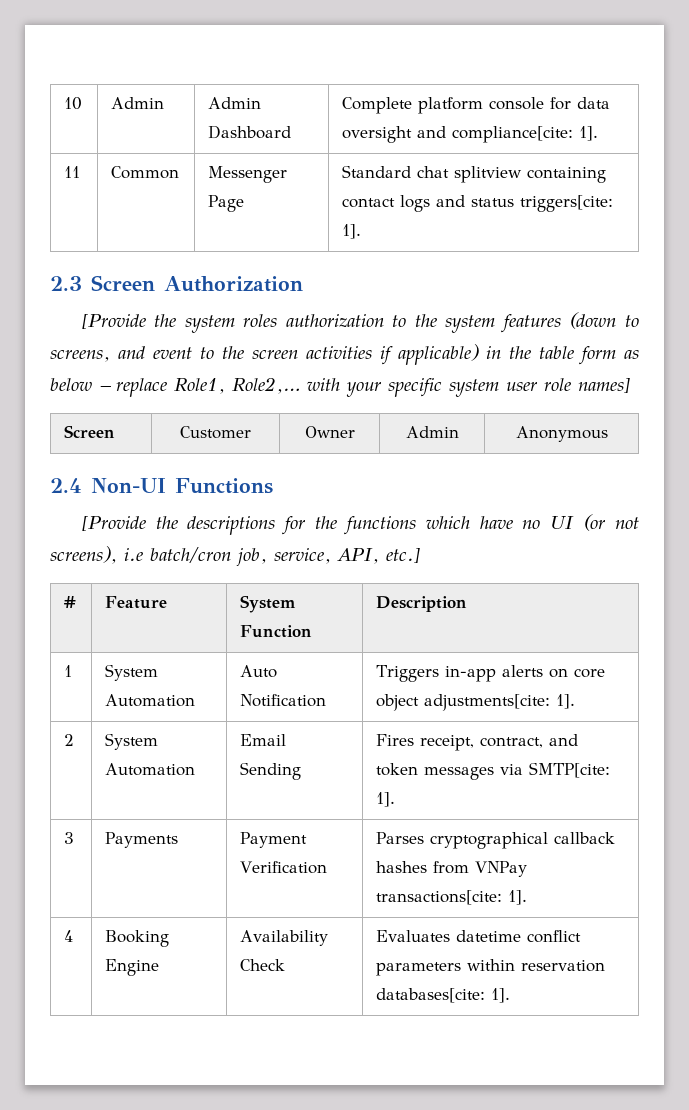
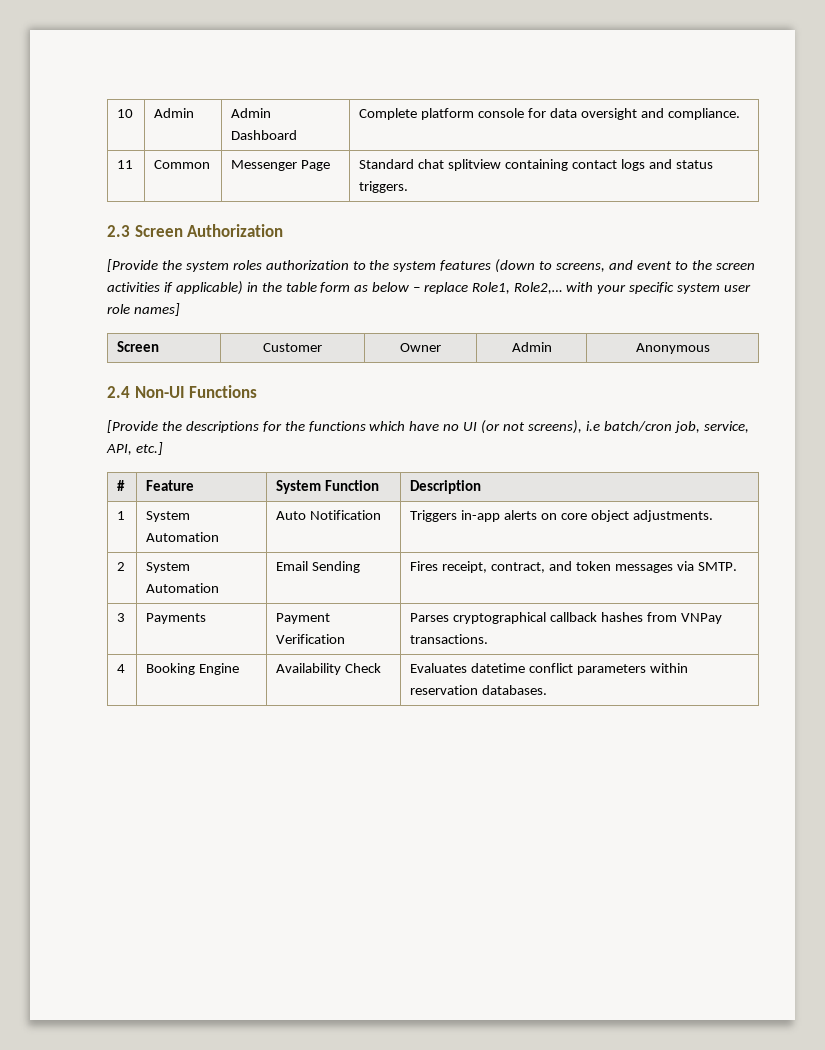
[452,126,599,143] compliance[cite: 1]. -> [667,108,740,120] compliance.
[520,195,614,212] [342,224,362,239] triggers[cite: 1]. -> [359,181,409,193] triggers.
[424,694,576,711] adjustments[cite: 1]. -> [632,510,713,522] adjustments.
[529,762,611,778] [376,792,396,807] SMTP[cite: 1]. -> [697,562,737,571] SMTP.
[376,890,528,905] transactions[cite: 1]. -> [410,634,489,644] transactions.
[376,988,511,1003] databases[cite: 1]. -> [482,685,548,695] databases.

